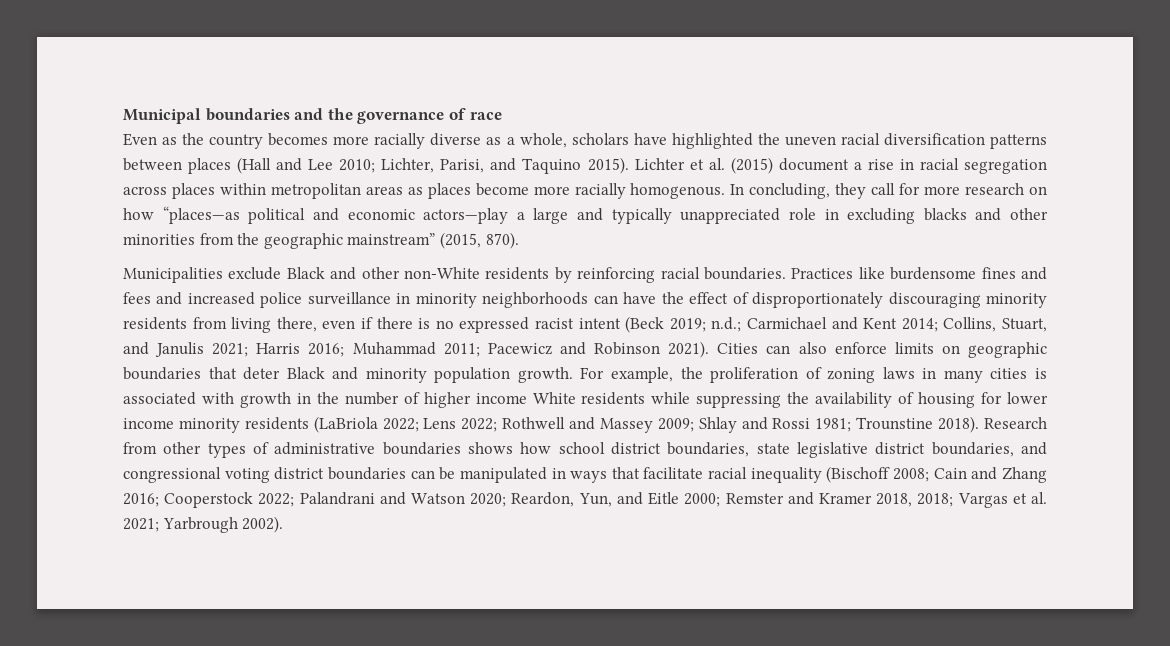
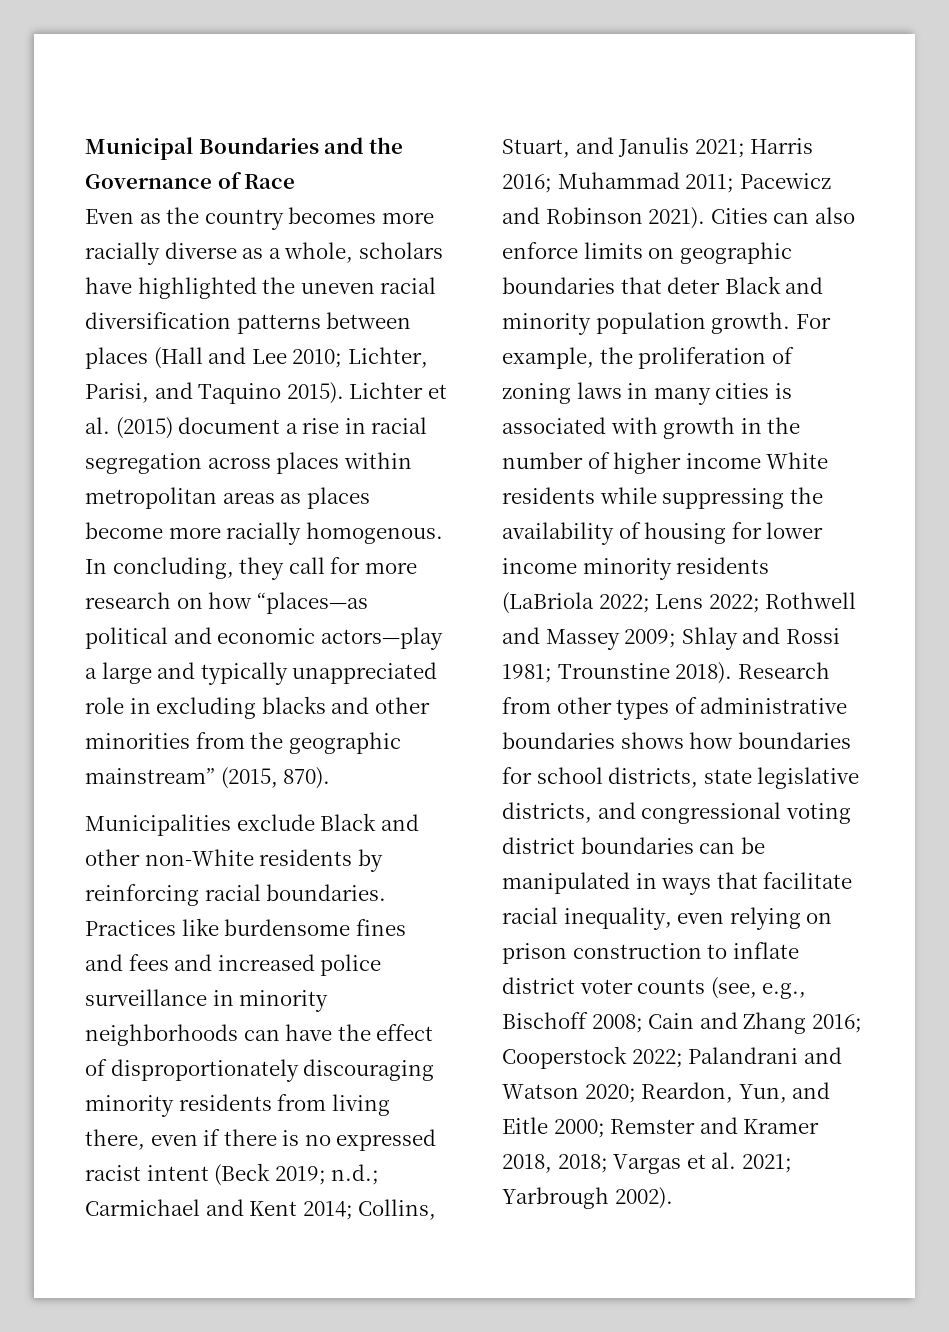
[205,108,290,121] boundaries -> [198,137,319,154] Boundaries
[357,108,502,124] governance of race -> [85,172,296,189] Governance of Race
[558,442,1014,458] school district boundaries, state legislative district boundaries, -> [737,732,851,749] [502,767,860,789] [502,802,592,823] boundaries for school districts, state legislative districts,
[750,466,891,483] inequality (Bischoff -> [563,907,833,930] [502,942,799,964] [502,977,807,999] [502,1012,588,1029] inequality, even relying on prison construction to inflate district voter counts (see, e.g., Bischoff

